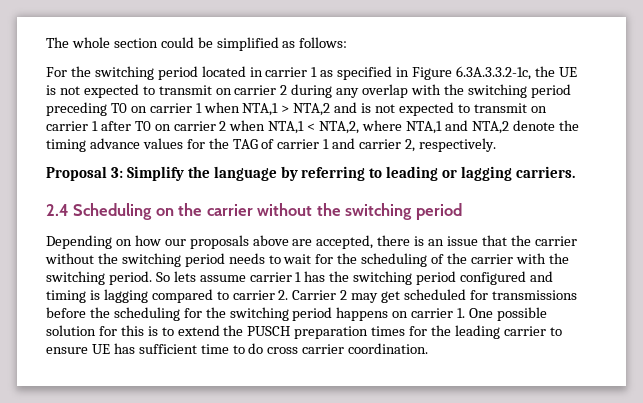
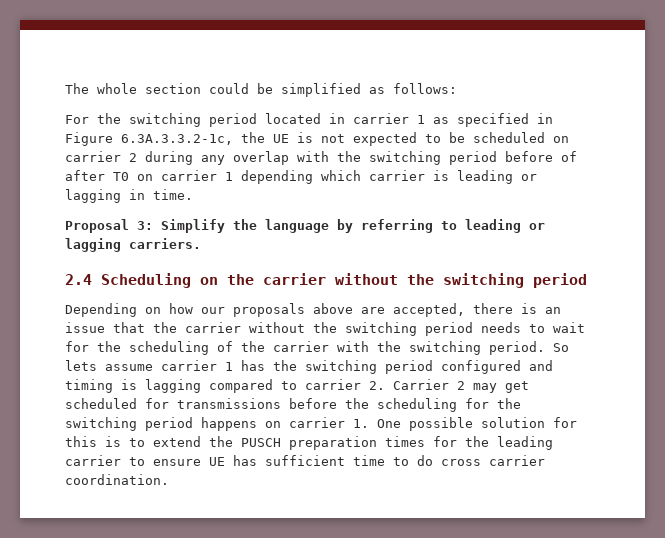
[158,85,212,95] transmit -> [449,132,545,143] be scheduled
[46,102,107,116] preceding -> [505,151,577,162] [65,170,105,181] before of after
[203,102,547,116] [46,120,579,134] [46,138,496,152] when NTA,1 > NTA,2 and is not expected to transmit on carrier 1 after T0 on carrier 2 when NTA,1 < NTA,2, where NTA,1 and NTA,2 denote the timing advance values for the TAG of carrier 1 and carrier 2, respectively. -> [241,170,537,184] [65,189,193,203] depending which carrier is leading or lagging in time.

